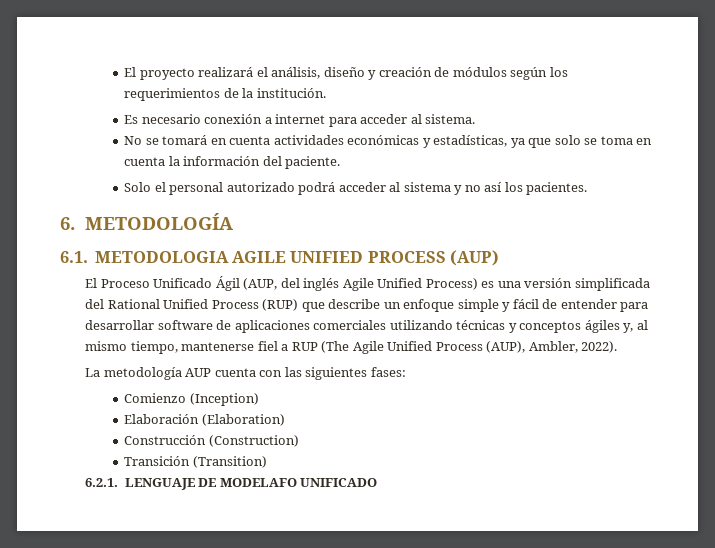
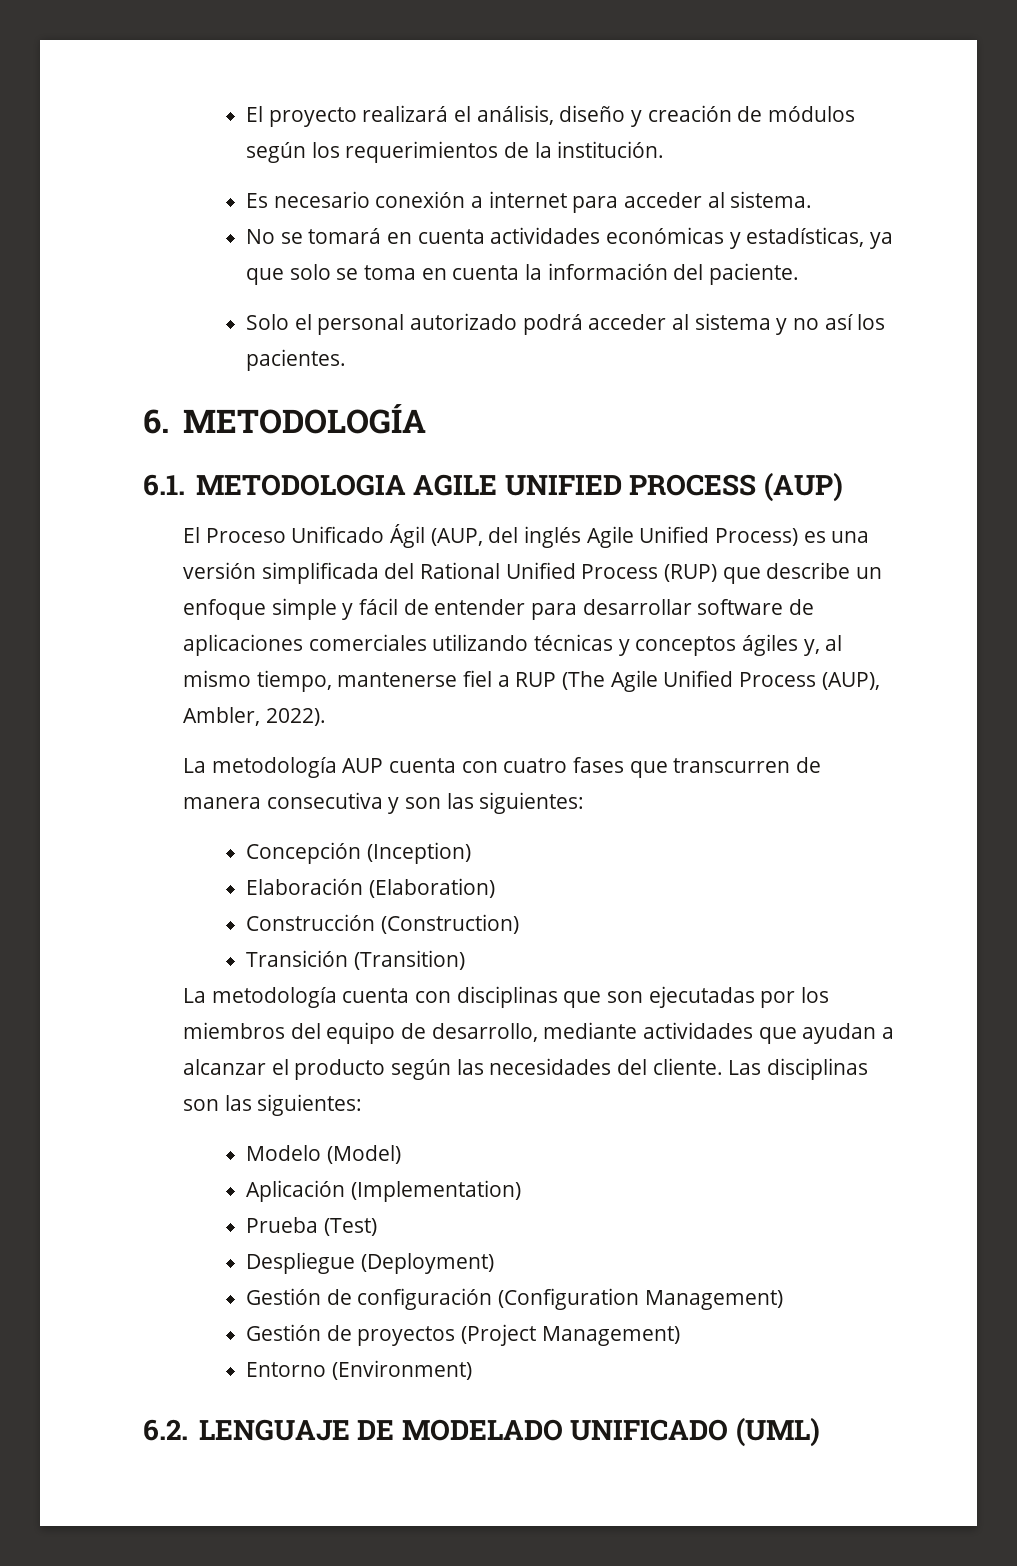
[284,367,406,380] [124,393,187,403] las siguientes fases: // Comienzo -> [503,757,821,778] [182,792,585,814] [245,842,361,864] cuatro fases que transcurren de manera consecutiva y son las siguientes: // Concepción
[85,478,378,490] 6.2.1. LENGUAJE DE MODELAFO UNIFICADO -> [182,986,829,1008] [182,1022,894,1044] [182,1058,868,1080] [182,1094,363,1116] [245,1145,401,1164] [245,1180,521,1202] [245,1217,377,1236] [245,1252,494,1274] [245,1288,783,1310] [245,1324,680,1346] [245,1360,472,1380] [143,1417,820,1447] La metodología cuenta con disciplinas que son ejecutadas por los miembros del equipo de desarrollo, mediante actividades que ayudan a alcanzar el producto según las necesidades del cliente. Las disciplinas son las siguientes: // Modelo (Model) // Aplicación (Implementation) // Prueba (Test) // Despliegue (Deployment) // Gestión de configuración (Configuration Management) // Gestión de proyectos (Project Management) // Entorno (Environment) // 6.2. LENGUAJE DE MODELADO UNIFICADO (UML)

